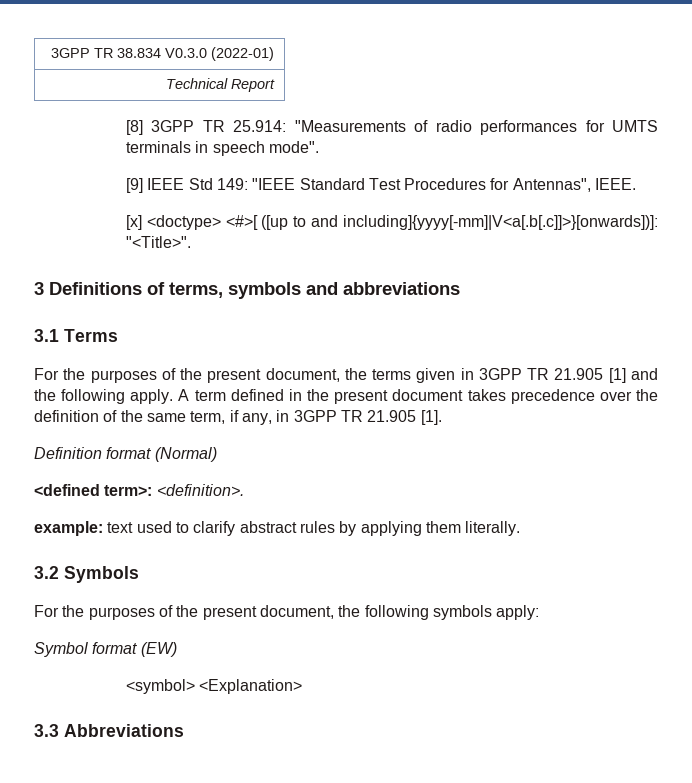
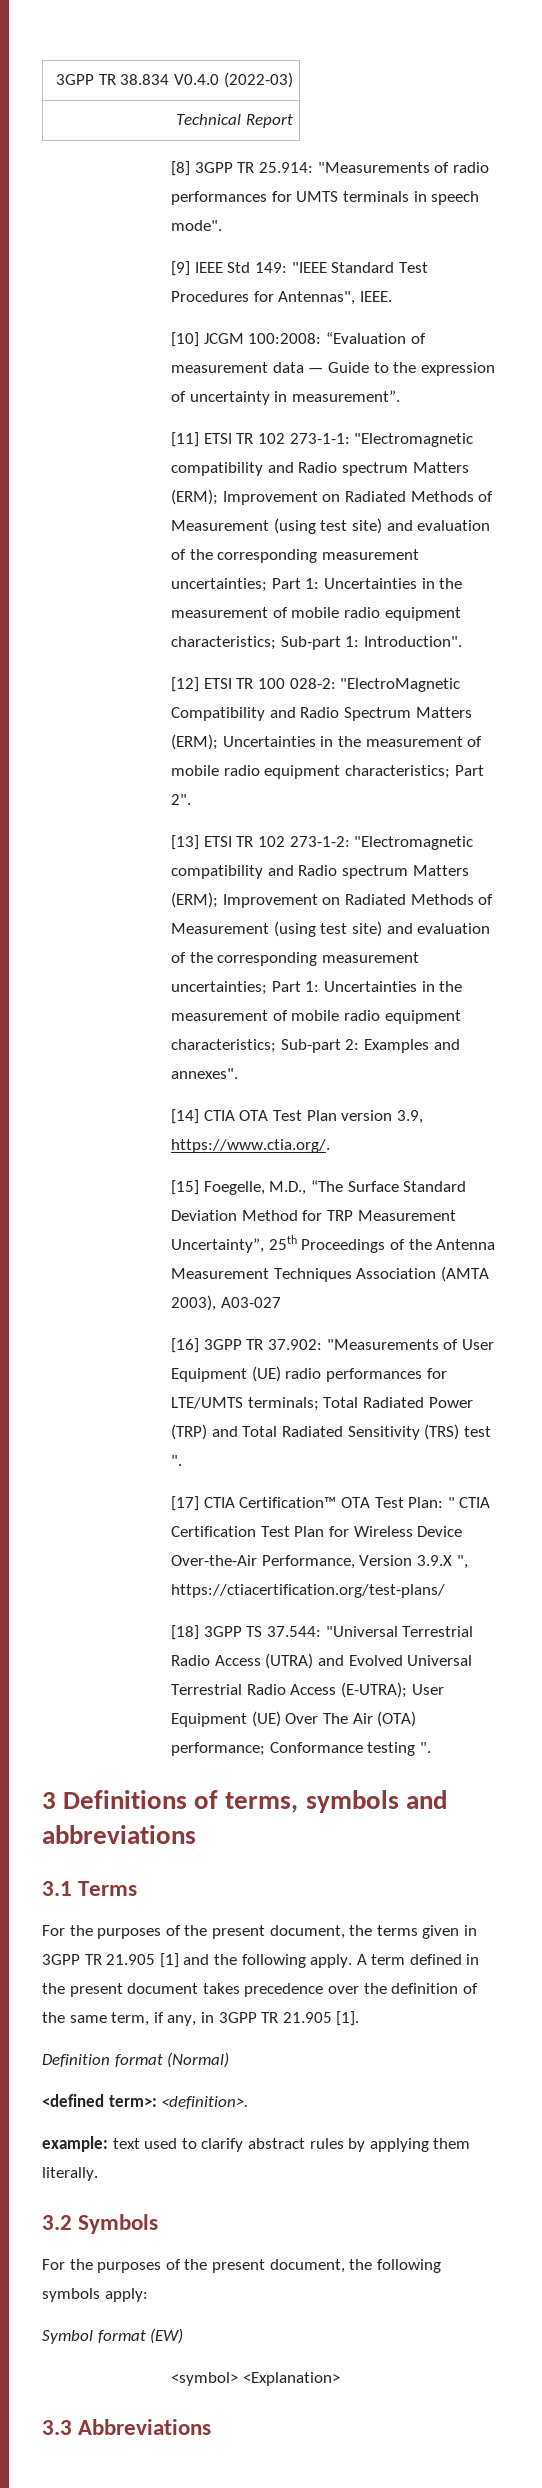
[164,47,274,61] V0.3.0 (2022-01) -> [173,72,293,88] V0.4.0 (2022-03)
[125,215,658,230] [125,236,191,248] [x] <doctype> <#>[ ([up to and including]{yyyy[-mm]|V<a[.b[.c]]>}[onwards])]: "<Title>". -> [171,332,426,347] [171,362,495,376] [171,390,401,405] [171,432,474,447] [171,462,469,476] [171,489,494,505] [171,518,491,534] [171,549,420,563] [171,578,463,592] [171,607,461,621] [171,636,463,650] [171,677,461,692] [171,707,472,721] [171,734,483,750] [171,765,484,779] [171,794,192,805] [171,835,474,850] [171,865,469,879] [171,892,494,908] [171,921,491,937] [171,952,420,966] [171,981,463,995] [171,1010,461,1024] [171,1039,460,1053] [171,1068,239,1079] [171,1109,423,1124] [171,1139,331,1153] [171,1180,467,1195] [171,1210,456,1221] [171,1235,496,1253] [171,1266,490,1282] [171,1295,281,1311] [171,1338,494,1353] [171,1366,447,1382] [171,1397,473,1411] [171,1424,491,1440] [171,1455,183,1466] [171,1496,491,1511] [171,1526,463,1537] [171,1555,468,1569] [171,1584,446,1598] [171,1625,474,1640] [171,1653,473,1669] [171,1682,444,1698] [171,1711,417,1727] [171,1742,432,1756] [10] JCGM 100:2008: “Evaluation of measurement data — Guide to the expression of uncertainty in measurement”. // [11] ETSI TR 102 273-1-1: "Electromagnetic compatibility and Radio spectrum Matters (ERM); Improvement on Radiated Methods of Measurement (using test site) and evaluation of the corresponding measurement uncertainties; Part 1: Uncertainties in the measurement of mobile radio equipment characteristics; Sub-part 1: Introduction". // [12] ETSI TR 100 028-2: "ElectroMagnetic Compatibility and Radio Spectrum Matters (ERM); Uncertainties in the measurement of mobile radio equipment characteristics; Part 2". // [13] ETSI TR 102 273-1-2: "Electromagnetic compatibility and Radio spectrum Matters (ERM); Improvement on Radiated Methods of Measurement (using test site) and evaluation of the corresponding measurement uncertainties; Part 1: Uncertainties in the measurement of mobile radio equipment characteristics; Sub-part 2: Examples and annexes". // [14] CTIA OTA Test Plan version 3.9, https://www.ctia.org/. // [15] Foegelle, M.D., “The Surface Standard Deviation Method for TRP Measurement Uncertainty”, 25th Proceedings of the Antenna Measurement Techniques Association (AMTA 2003), A03-027 // [16] 3GPP TR 37.902: "Measurements of User Equipment (UE) radio performances for LTE/UMTS terminals; Total Radiated Power (TRP) and Total Radiated Sensitivity (TRS) test ". // [17] CTIA Certification™ OTA Test Plan: " CTIA Certification Test Plan for Wireless Device Over-the-Air Performance, Version 3.9.X ", https://ctiacertification.org/test-plans/ // [18] 3GPP TS 37.544: "Universal Terrestrial Radio Access (UTRA) and Evolved Universal Terrestrial Radio Access (E-UTRA); User Equipment (UE) Over The Air (OTA) performance; Conformance testing ".

